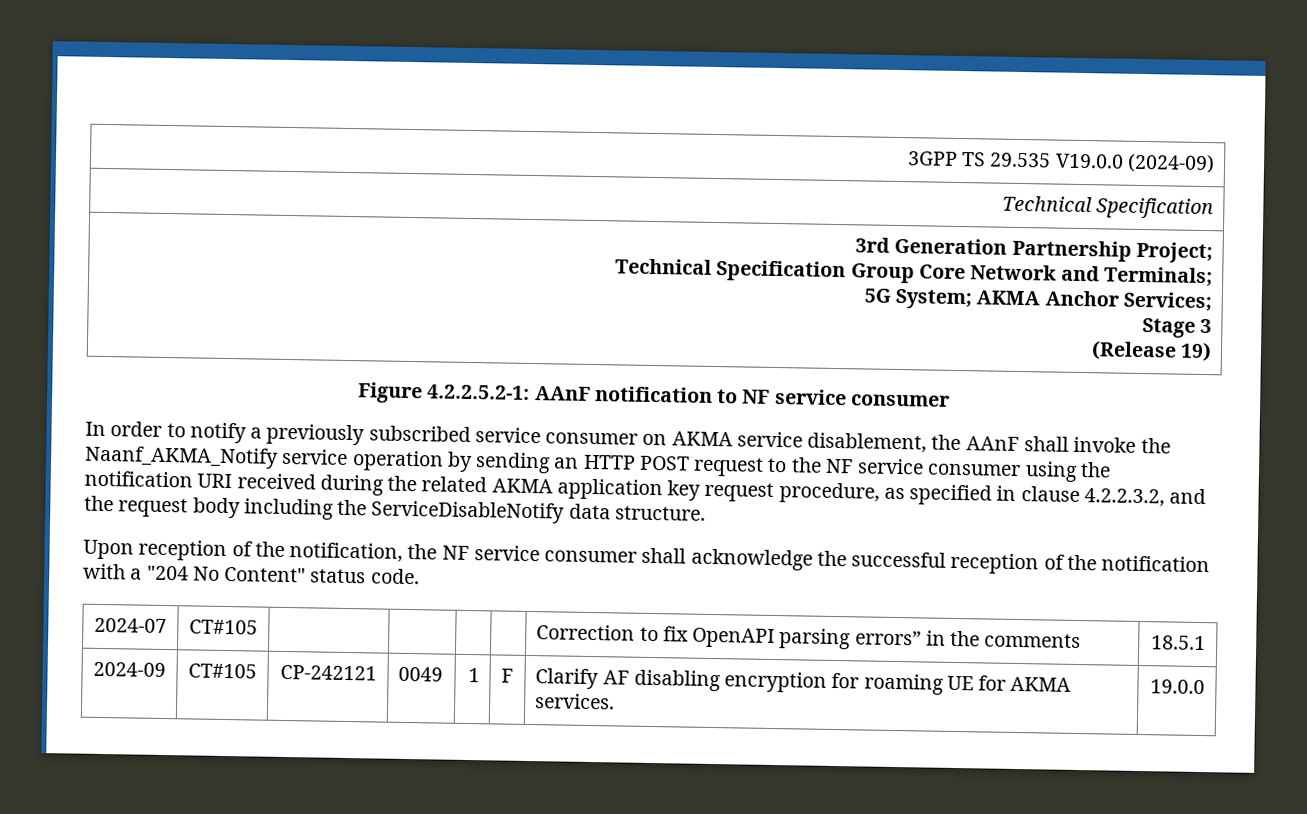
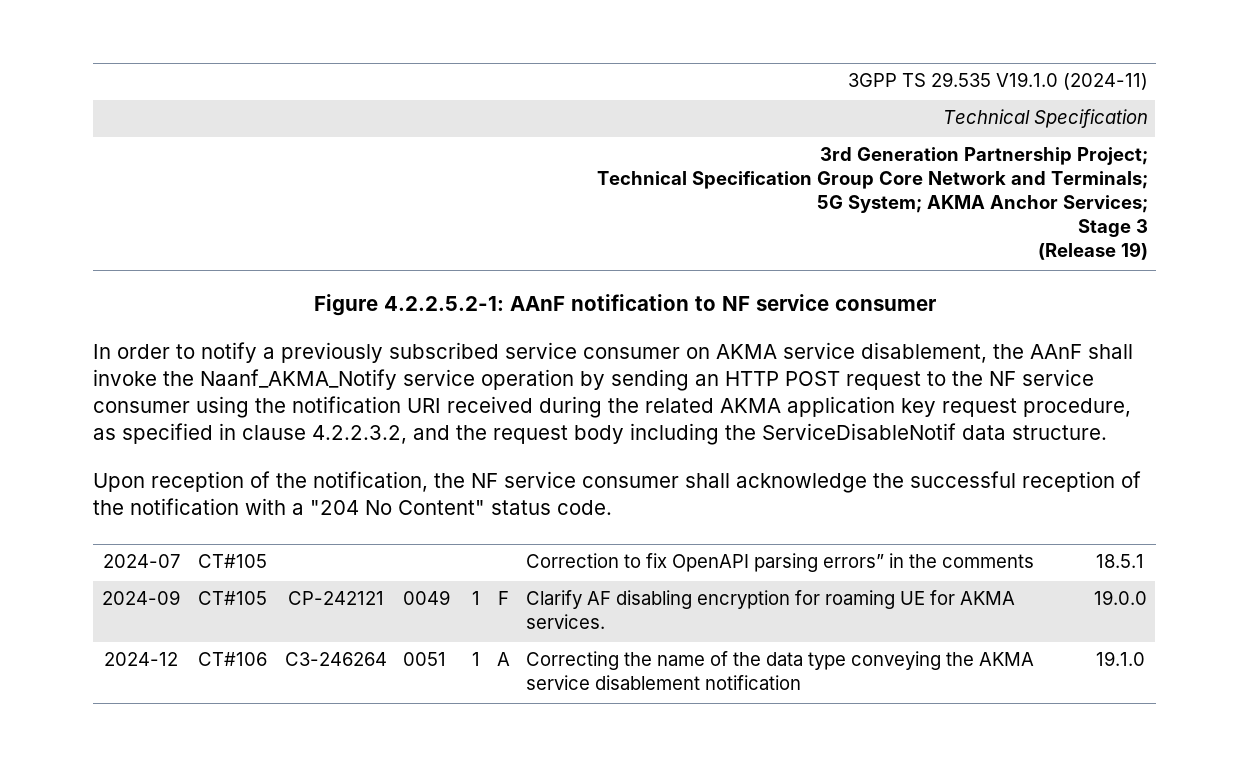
[1054,153,1215,174] V19.0.0 (2024-09) -> [995,72,1148,90] V19.1.0 (2024-11)
[371,500,566,524] ServiceDisableNotify -> [762,423,956,440] ServiceDisableNotif
(1205, 687) none -> [104,652,178,666] [197,652,267,666] [284,652,387,666] [403,652,447,666] [471,652,480,666] [496,652,510,666] [526,651,1035,670] [526,675,802,690] [1095,651,1145,666] // 2024-12 | CT#106 | C3-246264 | 0051 | 1 | A | Correcting the name of the data type conveying the AKMA service disablement notification | 19.1.0

